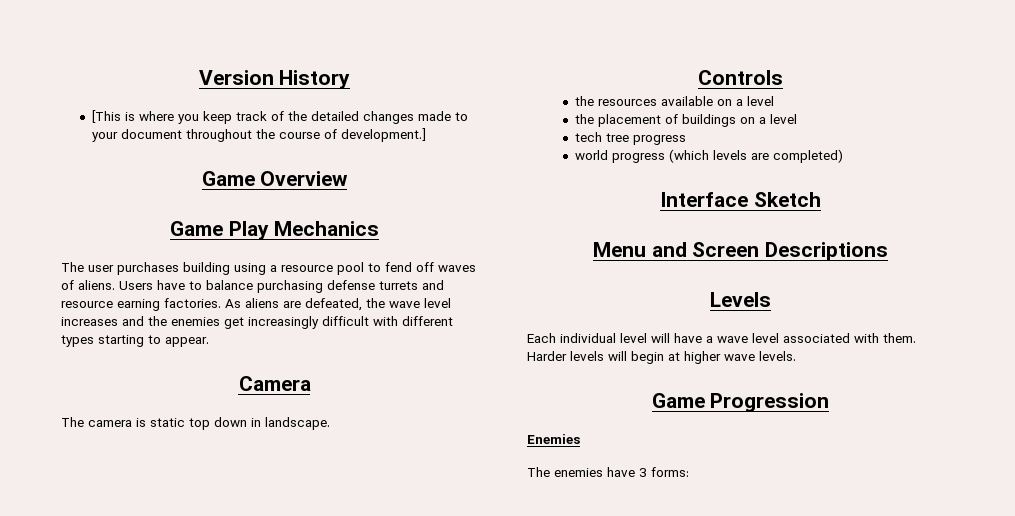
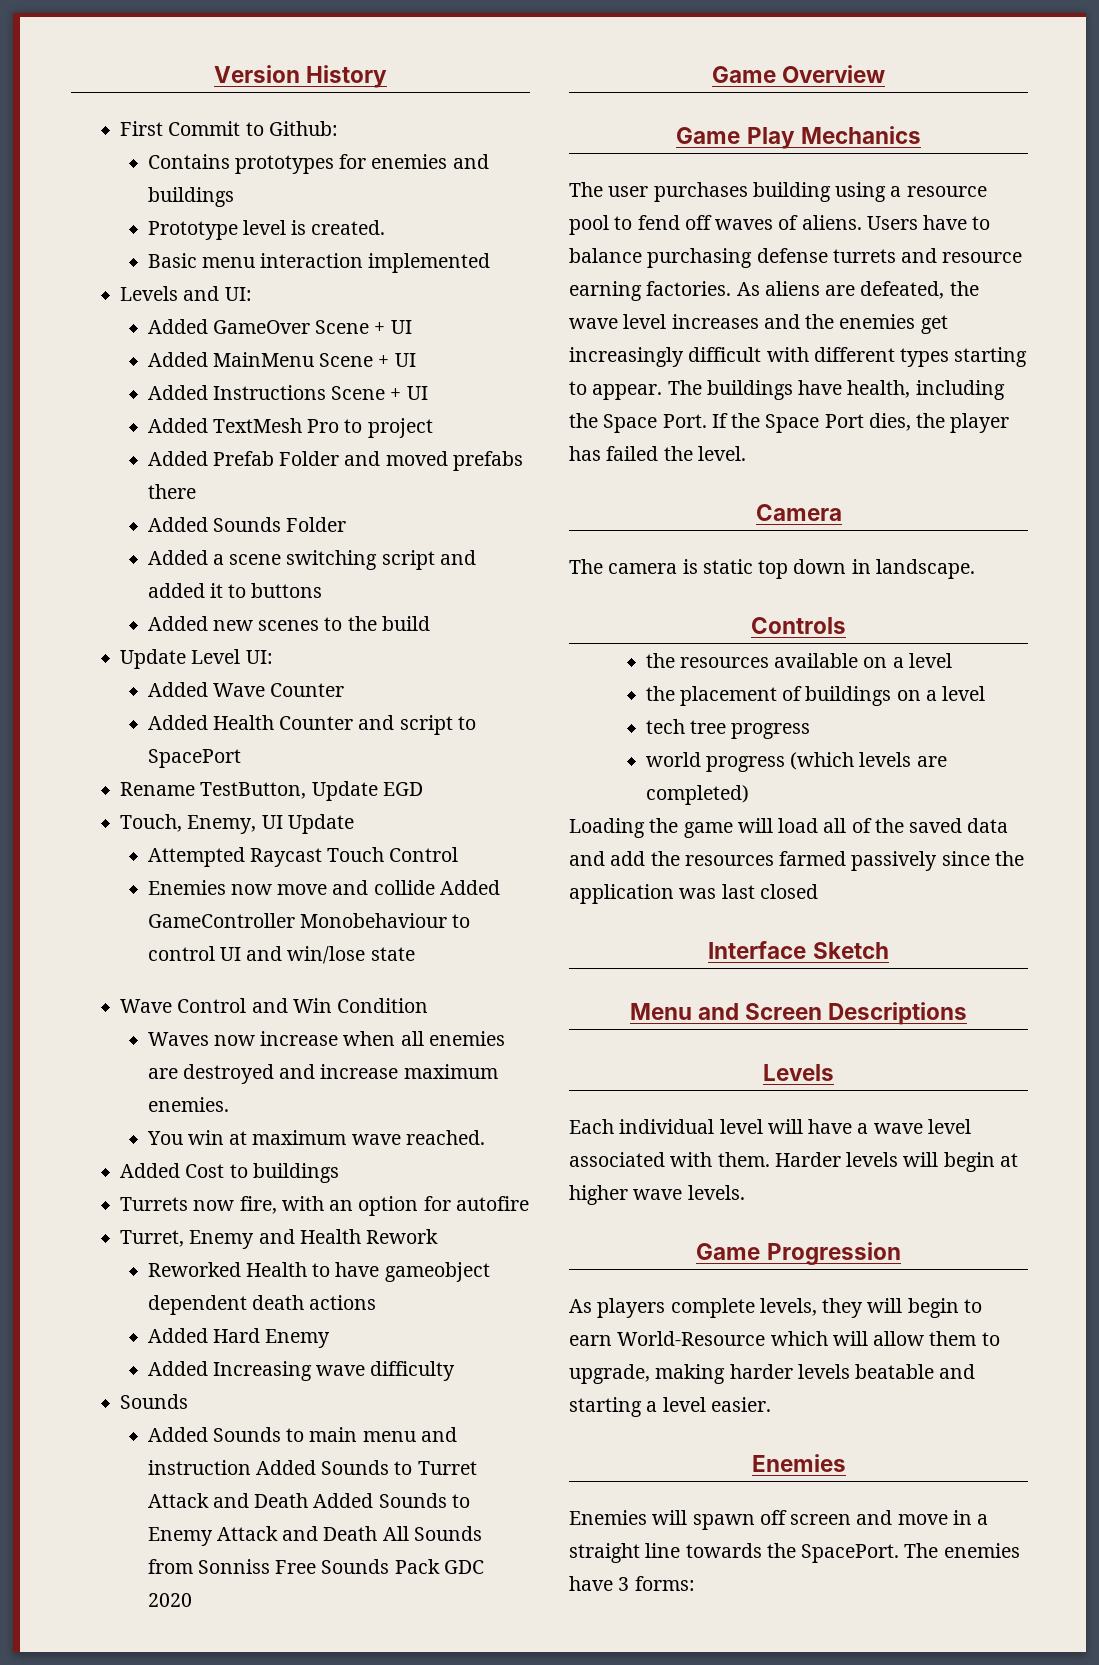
[92,110,469,124] [92,128,427,142] [This is where you keep track of the detailed changes made to your document throughout the course of development.] -> [119,121,338,136] [147,154,489,174] [147,187,234,207] [147,220,386,240] [147,253,491,273] [119,286,252,301] [147,319,412,334] [147,352,416,367] [147,385,428,400] [147,418,433,438] [147,451,523,471] [147,484,196,499] [147,517,347,532] [147,550,476,570] [147,583,323,598] [147,616,430,631] [119,649,273,669] [147,682,345,697] [147,715,476,735] [147,749,241,768] [119,781,423,801] [119,814,354,834] [147,847,459,867] [147,880,500,895] [147,913,471,928] [147,946,415,964] [119,998,429,1013] [147,1031,505,1046] [147,1064,498,1084] [147,1097,229,1112] [146,1130,485,1145] [119,1163,339,1183] [119,1196,529,1216] [119,1229,439,1249] [147,1262,490,1282] [147,1295,377,1315] [147,1328,331,1348] [147,1361,456,1381] [119,1394,188,1409] [147,1427,457,1442] [147,1460,477,1475] [147,1493,470,1508] [147,1526,482,1546] [147,1559,484,1574] [147,1593,192,1607] First Commit to Github: // Contains prototypes for enemies and buildings // Prototype level is created. // Basic menu interaction implemented // Levels and UI: // Added GameOver Scene + UI // Added MainMenu Scene + UI // Added Instructions Scene + UI // Added TextMesh Pro to project // Added Prefab Folder and moved prefabs there // Added Sounds Folder // Added a scene switching script and added it to buttons // Added new scenes to the build // Update Level UI: // Added Wave Counter // Added Health Counter and script to SpacePort // Rename TestButton, Update EGD // Touch, Enemy, UI Update // Attempted Raycast Touch Control // Enemies now move and collide Added GameController Monobehaviour to control UI and win/lose state // Wave Control and Win Condition // Waves now increase when all enemies are destroyed and increase maximum enemies. // You win at maximum wave reached. // Added Cost to buildings // Turrets now fire, with an option for autofire // Turret, Enemy and Health Rework // Reworked Health to have gameobject dependent death actions // Added Hard Enemy // Added Increasing wave difficulty // Sounds // Added Sounds to main menu and instruction Added Sounds to Turret Attack and Death Added Sounds to Enemy Attack and Death All Sounds from Sonniss Free Sounds Pack GDC 2020
(209, 342) none -> [667,380,1005,400] [569,413,1010,433] [569,446,746,461] The buildings have health, including the Space Port. If the Space Port dies, the player has failed the level.
(843, 156) none -> [569,818,1009,838] [569,851,1024,871] [569,884,818,904] // Loading the game will load all of the saved data and add the resources farmed passively since the application was last closed
[527,434,580,444] Enemies // -> [569,1298,982,1318] [569,1331,1000,1346] [569,1364,976,1384] [569,1397,771,1417] [751,1454,846,1472] [569,1510,989,1530] [569,1543,900,1563] As players complete levels, they will begin to earn World-Resource which will allow them to upgrade, making harder levels beatable and starting a level easier. // Enemies // Enemies will spawn off screen and move in a straight line towards the SpacePort.

